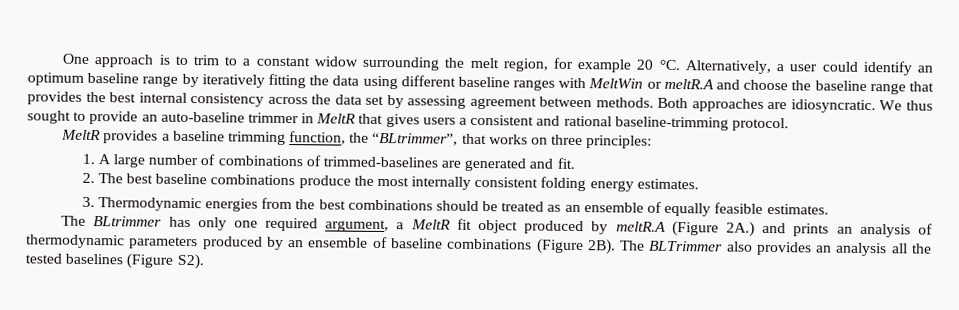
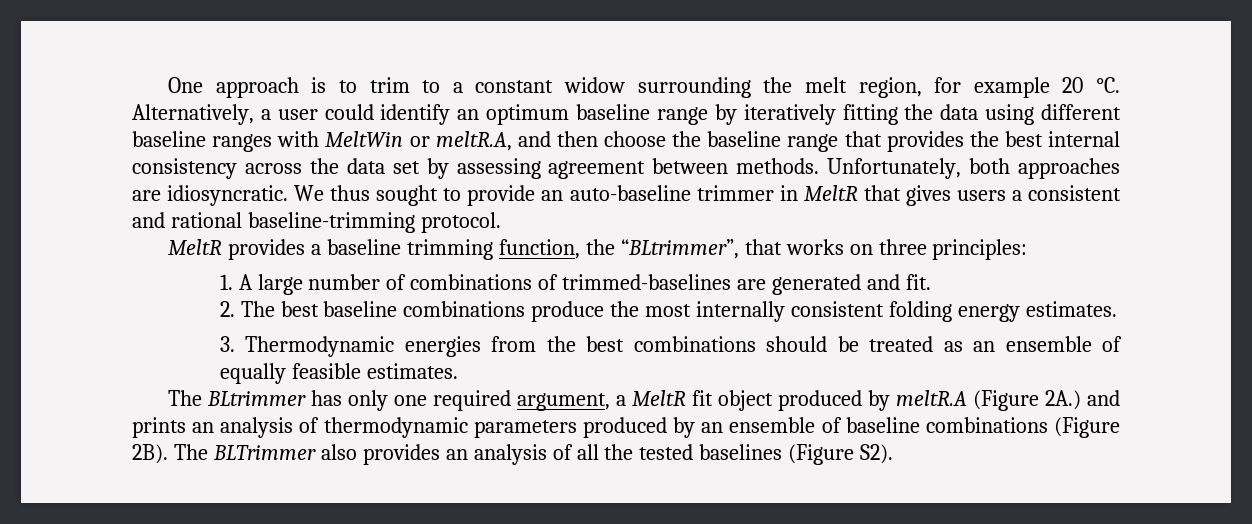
[663,78,741,90] meltR.A and -> [435,131,598,151] meltR.A, and then
[657,97,689,109] Both -> [827,158,1011,179] Unfortunately, both
(888, 249) none -> [552,444,573,460] of

